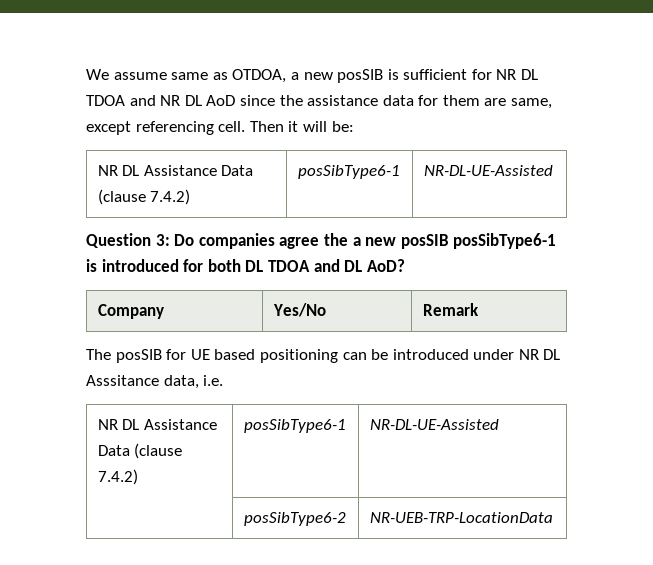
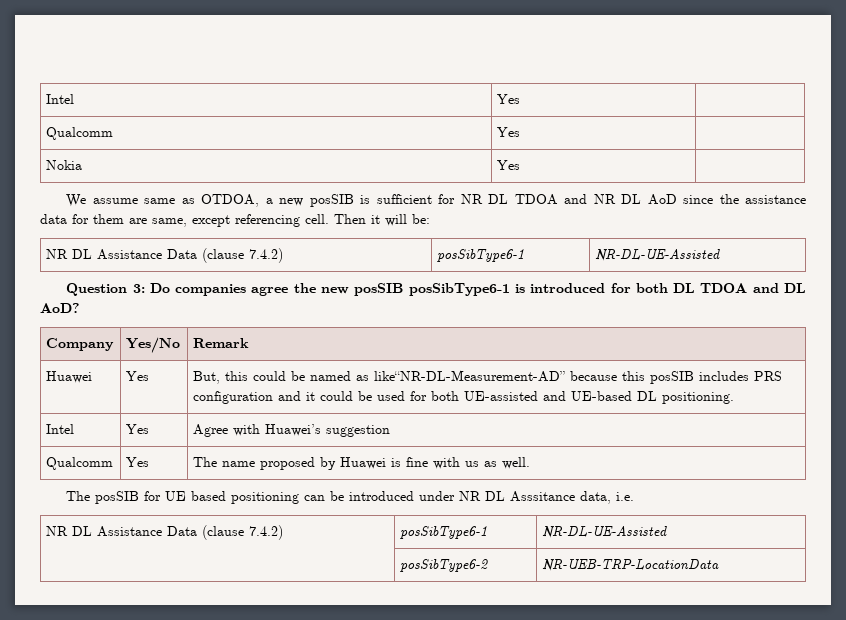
(86, 74) none -> [46,94,75,104] [497,94,521,104] [46,127,114,140] [497,127,521,137] [46,160,83,170] [497,160,521,170] Intel | Yes | // Qualcomm | Yes | // Nokia | Yes | //
[352,237,361,246] a -> (316, 288) none
(479, 309) none -> [46,371,93,383] [126,371,150,381] [193,370,783,384] [193,391,735,404] [46,424,75,434] [126,424,150,434] [193,424,391,437] [46,457,114,470] [126,457,150,467] [193,457,531,470] // Huawei | Yes | But, this could be named as like“NR-DL-Measurement-AD” because this posSIB includes PRS configuration and it could be used for both UE-assisted and UE-based DL positioning. // Intel | Yes | Agree with Huawei’s suggestion // Qualcomm | Yes | The name proposed by Huawei is fine with us as well.

